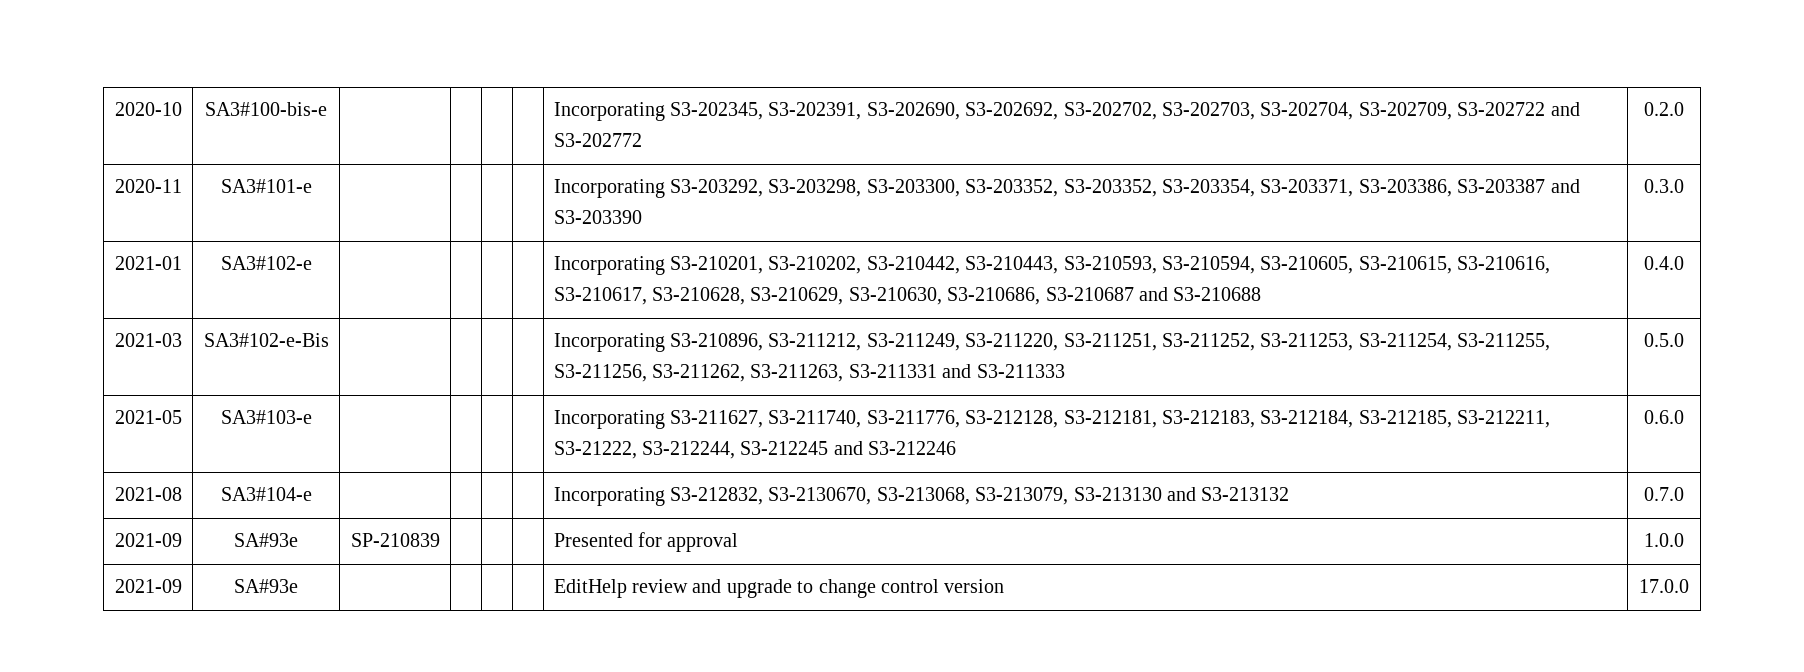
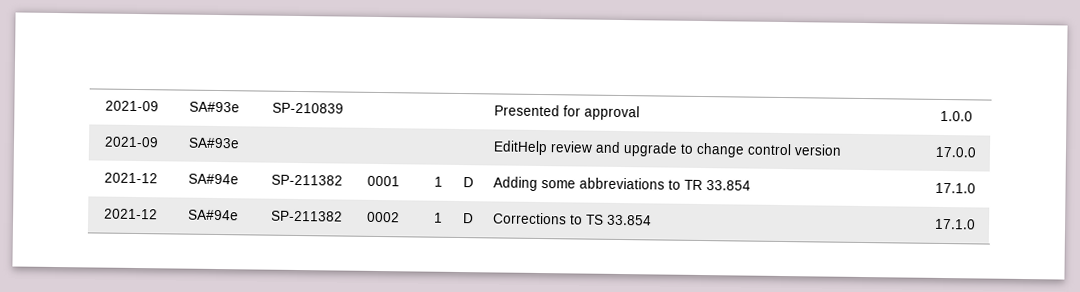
[114,102,182,116] [205,102,327,116] [553,102,1580,121] [553,133,642,147] [1644,102,1684,116] [114,179,182,193] [220,179,312,193] [553,179,1580,198] [553,210,642,224] [1644,179,1684,193] [114,256,182,270] [220,256,312,270] [553,256,1551,275] [553,287,1262,305] [1644,256,1684,270] [114,333,182,347] [203,333,329,347] [553,333,1551,352] [553,364,1065,382] [1644,333,1684,347] [114,410,182,424] [220,410,312,424] [553,410,1551,429] [553,441,957,459] [1644,410,1684,424] [114,487,182,501] [220,487,312,501] [553,487,1290,506] [1644,487,1684,501] 2020-10 | SA3#100-bis-e | | | | | Incorporating S3-202345, S3-202391, S3-202690, S3-202692, S3-202702, S3-202703, S3-202704, S3-202709, S3-202722 and S3-202772 | 0.2.0 // 2020-11 | SA3#101-e | | | | | Incorporating S3-203292, S3-203298, S3-203300, S3-203352, S3-203352, S3-203354, S3-203371, S3-203386, S3-203387 and S3-203390 | 0.3.0 // 2021-01 | SA3#102-e | | | | | Incorporating S3-210201, S3-210202, S3-210442, S3-210443, S3-210593, S3-210594, S3-210605, S3-210615, S3-210616, S3-210617, S3-210628, S3-210629, S3-210630, S3-210686, S3-210687 and S3-210688 | 0.4.0 // 2021-03 | SA3#102-e-Bis | | | | | Incorporating S3-210896, S3-211212, S3-211249, S3-211220, S3-211251, S3-211252, S3-211253, S3-211254, S3-211255, S3-211256, S3-211262, S3-211263, S3-211331 and S3-211333 | 0.5.0 // 2021-05 | SA3#103-e | | | | | Incorporating S3-211627, S3-211740, S3-211776, S3-212128, S3-212181, S3-212183, S3-212184, S3-212185, S3-212211, S3-21222, S3-212244, S3-212245 and S3-212246 | 0.6.0 // 2021-08 | SA3#104-e | | | | | Incorporating S3-212832, S3-2130670, S3-213068, S3-213079, S3-213130 and S3-213132 | 0.7.0 // -> (105, 106) none
(1689, 586) none -> [104,172,158,184] [188,173,239,185] [270,174,343,186] [366,175,400,187] [434,176,444,187] [462,177,474,188] [492,176,751,191] [934,182,976,194] [104,208,158,220] [188,209,239,221] [270,210,343,222] [366,211,400,223] [434,212,444,223] [462,213,474,224] [492,212,652,226] [934,218,976,230] // 2021-12 | SA#94e | SP-211382 | 0001 | 1 | D | Adding some abbreviations to TR 33.854 | 17.1.0 // 2021-12 | SA#94e | SP-211382 | 0002 | 1 | D | Corrections to TS 33.854 | 17.1.0

